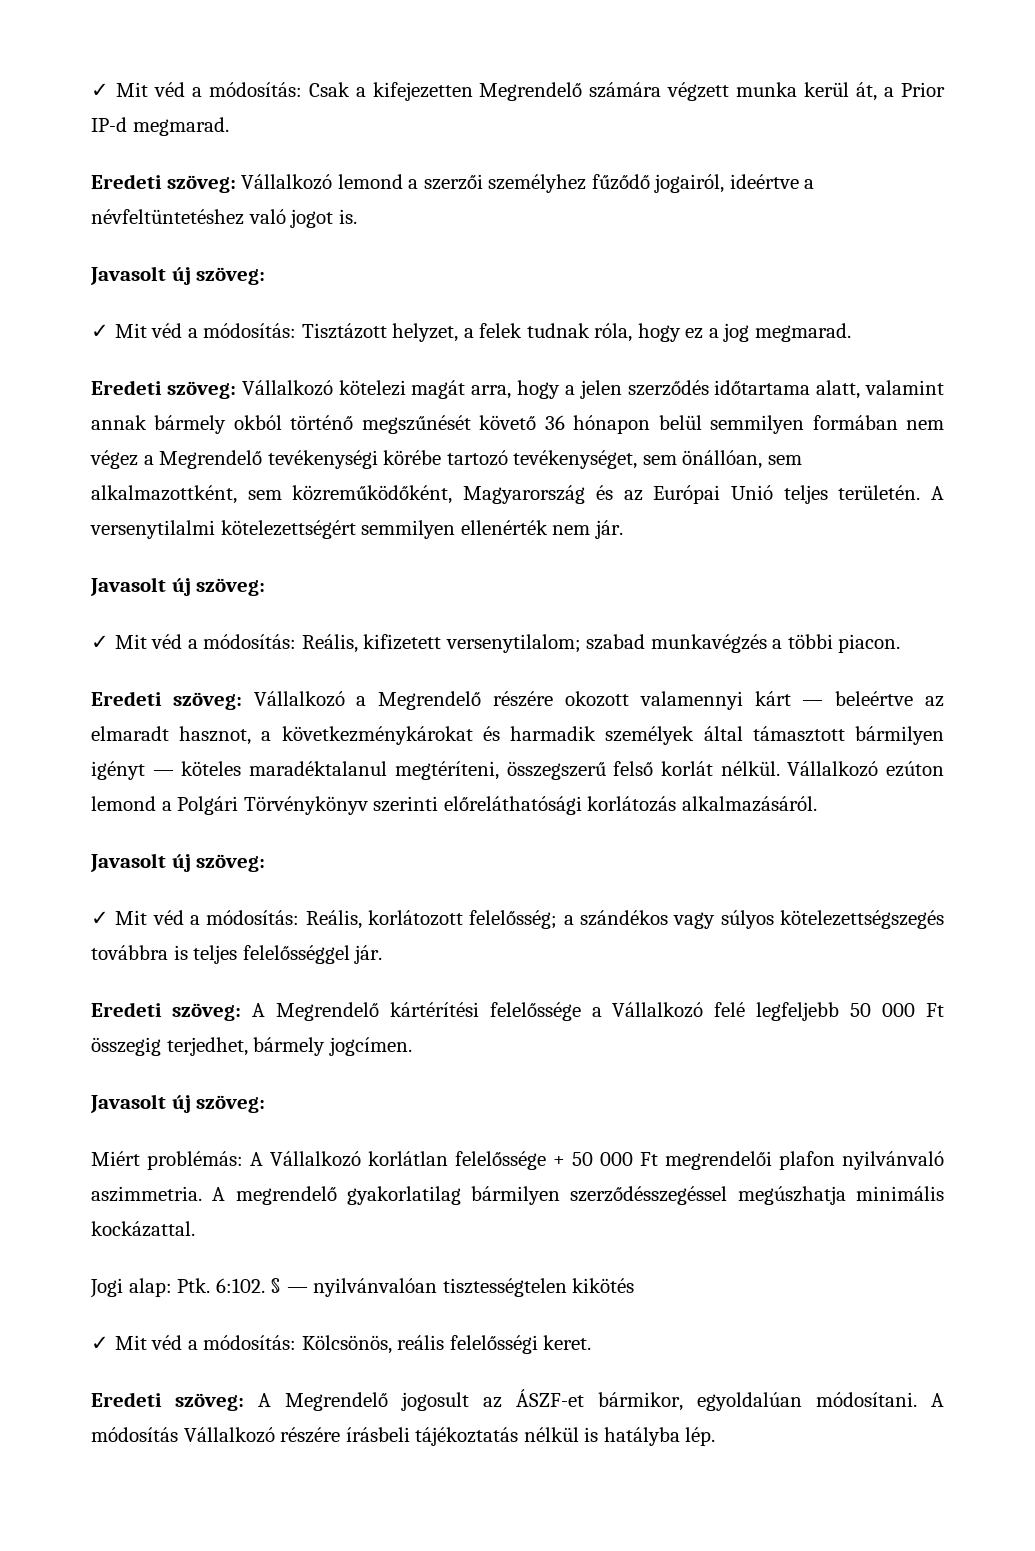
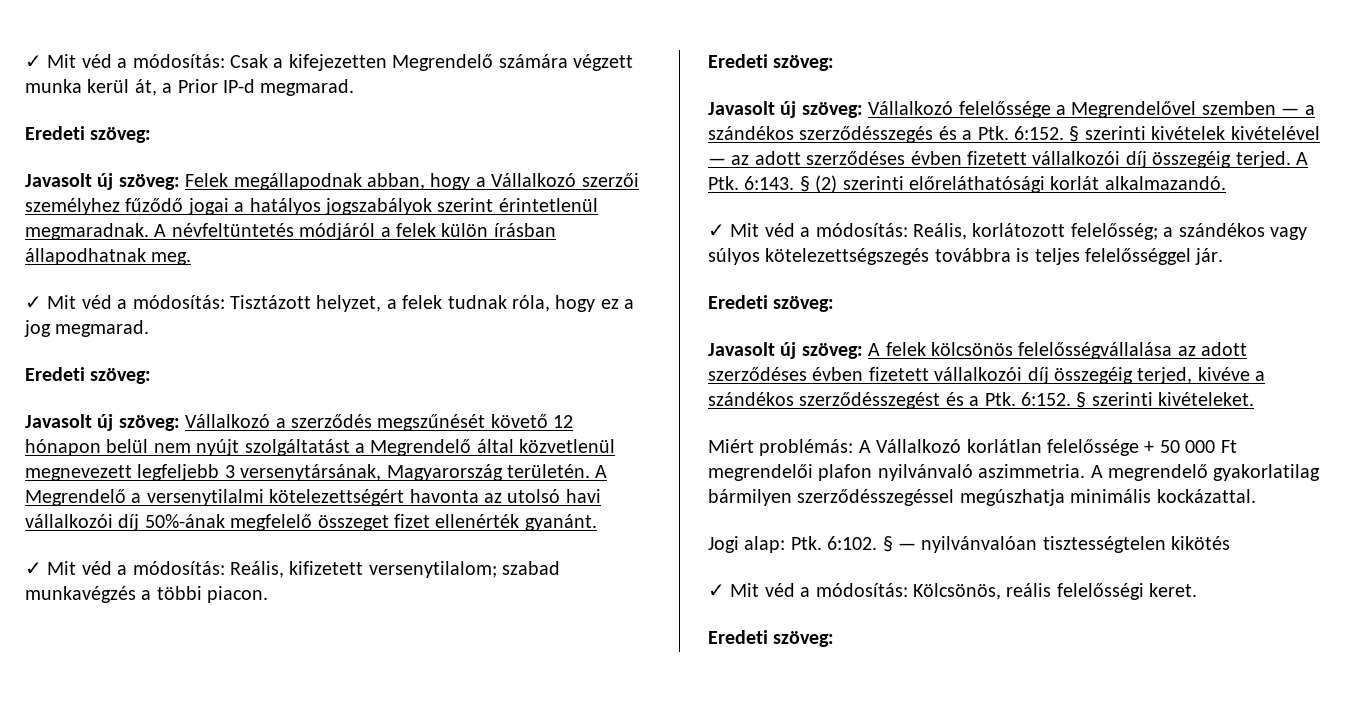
[241,174,815,193] [91,209,357,228] [90,266,266,285] Vállalkozó lemond a szerzői személyhez fűződő jogairól, ideértve a névfeltüntetéshez való jogot is. // Javasolt új szöveg: -> [25,173,639,190] [25,198,598,215] [25,223,556,240] [25,248,192,265] // Javasolt új szöveg: Felek megállapodnak abban, hogy a Vállalkozó szerzői személyhez fűződő jogai a hatályos jogszabályok szerint érintetlenül megmaradnak. A névfeltüntetés módjáról a felek külön írásban állapodhatnak meg.
[241,380,944,399] [91,415,945,434] [90,450,802,469] [91,485,945,504] [90,520,623,539] [90,577,266,596] Vállalkozó kötelezi magát arra, hogy a jelen szerződés időtartama alatt, valamint annak bármely okból történő megszűnését követő 36 hónapon belül semmilyen formában nem végez a Megrendelő tevékenységi körébe tartozó tevékenységet, sem önállóan, sem alkalmazottként, sem közreműködőként, Magyarország és az Európai Unió teljes területén. A versenytilalmi kötelezettségért semmilyen ellenérték nem jár. // Javasolt új szöveg: -> [25,414,574,431] [25,439,616,456] [25,464,608,481] [25,489,601,506] [25,514,597,531] // Javasolt új szöveg: Vállalkozó a szerződés megszűnését követő 12 hónapon belül nem nyújt szolgáltatást a Megrendelő által közvetlenül megnevezett legfeljebb 3 versenytársának, Magyarország területén. A Megrendelő a versenytilalmi kötelezettségért havonta az utolsó havi vállalkozói díj 50%-ának megfelelő összeget fizet ellenérték gyanánt.
[253,691,945,710] [91,726,944,745] [91,761,945,780] [91,796,817,815] [90,853,266,872] Vállalkozó a Megrendelő részére okozott valamennyi kárt — beleértve az elmaradt hasznot, a következménykárokat és harmadik személyek által támasztott bármilyen igényt — köteles maradéktalanul megtéríteni, összegszerű felső korlát nélkül. Vállalkozó ezúton lemond a Polgári Törvénykönyv szerinti előreláthatósági korlátozás alkalmazásáról. // Javasolt új szöveg: -> [708,101,1315,118] [708,126,1320,143] [708,151,1308,168] [708,175,1226,193] // Javasolt új szöveg: Vállalkozó felelőssége a Megrendelővel szemben — a szándékos szerződésszegés és a Ptk. 6:152. § szerinti kivételek kivételével — az adott szerződéses évben fizetett vállalkozói díj összegéig terjed. A Ptk. 6:143. § (2) szerinti előreláthatósági korlát alkalmazandó.
[251,1002,944,1021] [91,1037,412,1056] [90,1094,266,1113] A Megrendelő kártérítési felelőssége a Vállalkozó felé legfeljebb 50 000 Ft összegig terjedhet, bármely jogcímen. // Javasolt új szöveg: -> [708,342,1248,359] [708,367,1266,384] [708,392,1255,409] // Javasolt új szöveg: A felek kölcsönös felelősségvállalása az adott szerződéses évben fizetett vállalkozói díj összegéig terjed, kivéve a szándékos szerződésszegést és a Ptk. 6:152. § szerinti kivételeket.
[258,1389,944,1411] [91,1427,716,1446] A Megrendelő jogosult az ÁSZF-et bármikor, egyoldalúan módosítani. A módosítás Vállalkozó részére írásbeli tájékoztatás nélkül is hatályba lép. -> (835, 639) none

